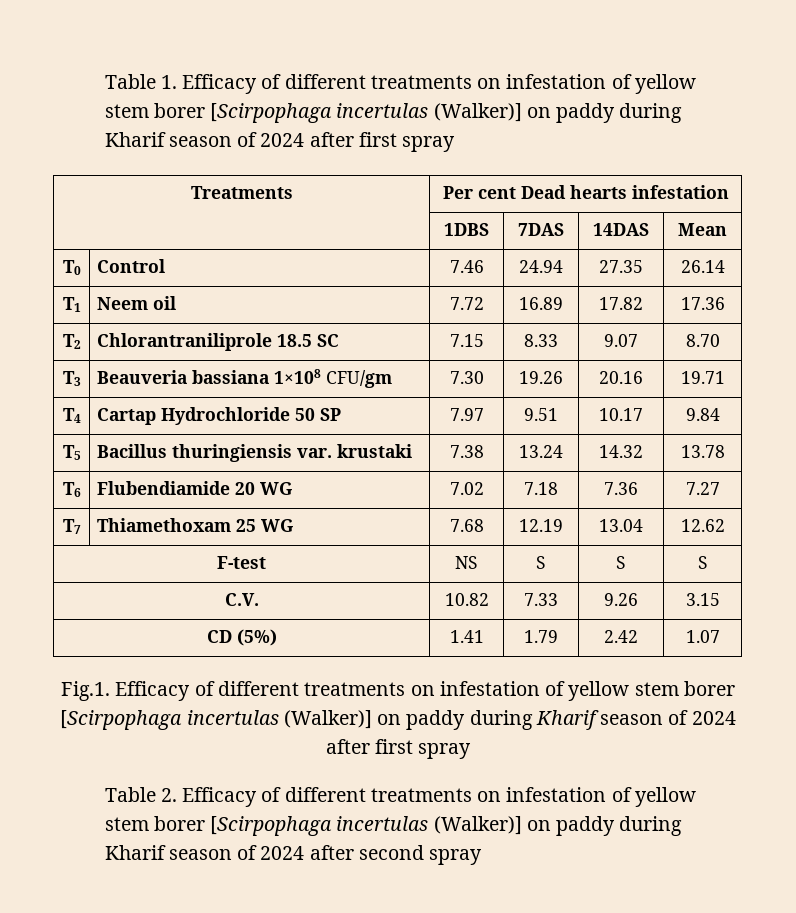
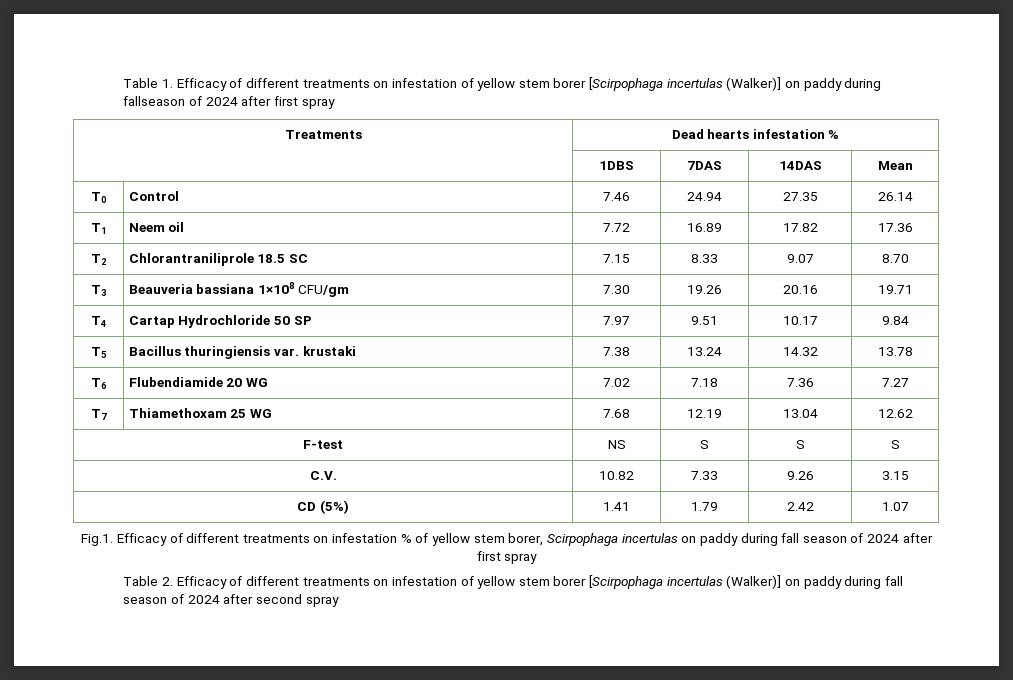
[104,132,232,147] Kharif season -> [123,96,186,106] fallseason
[442,186,516,199] Per cent -> (362, 134) none
(729, 192) none -> [828,130,840,139] %
[545,681,735,701] [60,710,599,730] of yellow stem borer [Scirpophaga incertulas (Walker)] on paddy during Kharif -> [400,533,800,546] % of yellow stem borer, Scirpophaga incertulas on paddy during fall
[104,845,166,860] Kharif -> [884,576,903,586] fall

